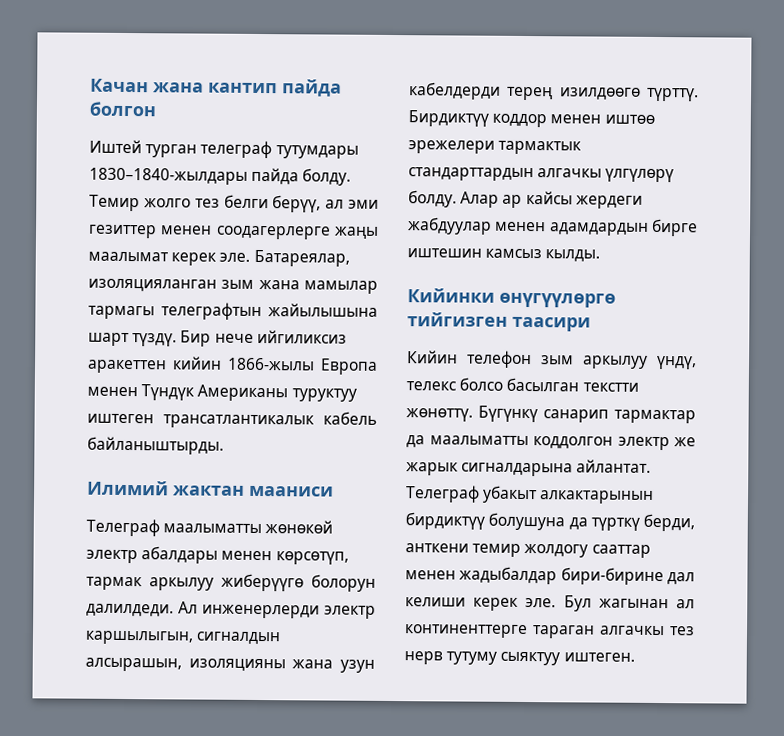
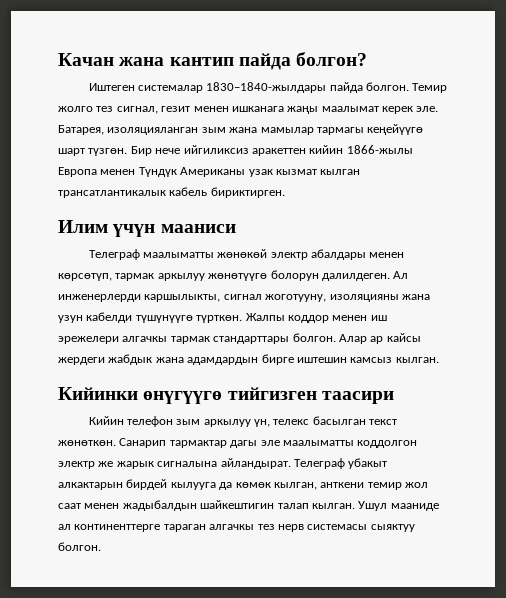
[89,101,156,117] [89,139,359,159] болгон // Иштей турган телеграф тутумдары -> [296,52,368,66] [88,83,203,93] болгон? // Иштеген системалар
[302,168,352,186] болду. -> [366,82,410,91] болгон.
[223,194,379,213] [88,224,331,240] белги берүү, ал эми гезиттер менен соодагерлерге -> [116,106,284,114] сигнал, гезит менен ишканага
[253,249,350,267] Батареялар, -> [58,125,104,135] Батарея,
[161,302,378,321] [88,332,178,347] телеграфтын жайылышына шарт түздү. -> [367,124,424,135] [58,148,128,156] кеңейүүгө шарт түзгөн.
[291,388,357,402] [87,411,377,429] [87,436,224,455] [87,480,245,496] туруктуу иштеген трансатлантикалык кабель байланыштырды. // Илимий жактан -> [248,169,361,177] [58,187,285,198] [58,220,156,237] узак кызмат кылган трансатлантикалык кабель бириктирген. // Илим үчүн
[221,573,376,592] [86,601,376,619] [85,630,282,645] [85,657,375,673] [409,82,699,102] [408,110,655,128] [408,140,583,155] [408,167,675,183] [408,190,457,208] жиберүүгө болорун далилдеди. Ал инженерлерди электр каршылыгын, сигналдын алсырашын, изоляцияны жана узун кабелдерди терең изилдөөгө түрттү. Бирдиктүү коддор менен иштөө эрежелери тармактык стандарттардын алгачкы үлгүлөрү болду. -> [208,270,409,281] [58,294,430,302] [58,312,387,323] [58,333,336,344] жөнөтүүгө болорун далилдеген. Ал инженерлерди каршылыкты, сигнал жоготууну, изоляцияны жана узун кабелди түшүнүүгө түрткөн. Жалпы коддор менен иш эрежелери алгачкы тармак стандарттары болгон.
[408,217,547,235] жабдуулар менен -> [108,354,184,365] жабдык жана
[545,249,601,262] кылды. -> [395,357,439,363] кылган.
[499,292,616,308] өнүгүүлөргө -> [143,391,223,404] өнүгүүгө
[657,355,697,370] [406,377,639,392] [406,405,696,424] [406,435,425,448] үндү, телекс болсо басылган текстти жөнөттү. Бүгүнкү санарип тармактар да -> [254,416,398,427] [58,438,280,448] үн, телекс басылган текст жөнөткөн. Санарип тармактар дагы эле
[461,459,652,477] [405,485,655,504] [405,512,695,532] [405,543,651,558] [405,566,695,586] [405,595,669,612] сигналдарына айлантат. Телеграф убакыт алкактарынын бирдиктүү болушуна да түрткү берди, анткени темир жолдогу сааттар менен жадыбалдар бири-бирине дал келиши керек эле. Бул жагынан -> [157,458,388,469] [58,479,428,490] [58,500,439,511] сигналына айландырат. Телеграф убакыт алкактарын бирдей кылууга да көмөк кылган, анткени темир жол саат менен жадыбалдын шайкештигин талап кылган. Ушул мааниде
[446,651,635,666] тутуму сыяктуу иштеген. -> [307,524,415,532] [58,542,101,551] системасы сыяктуу болгон.

